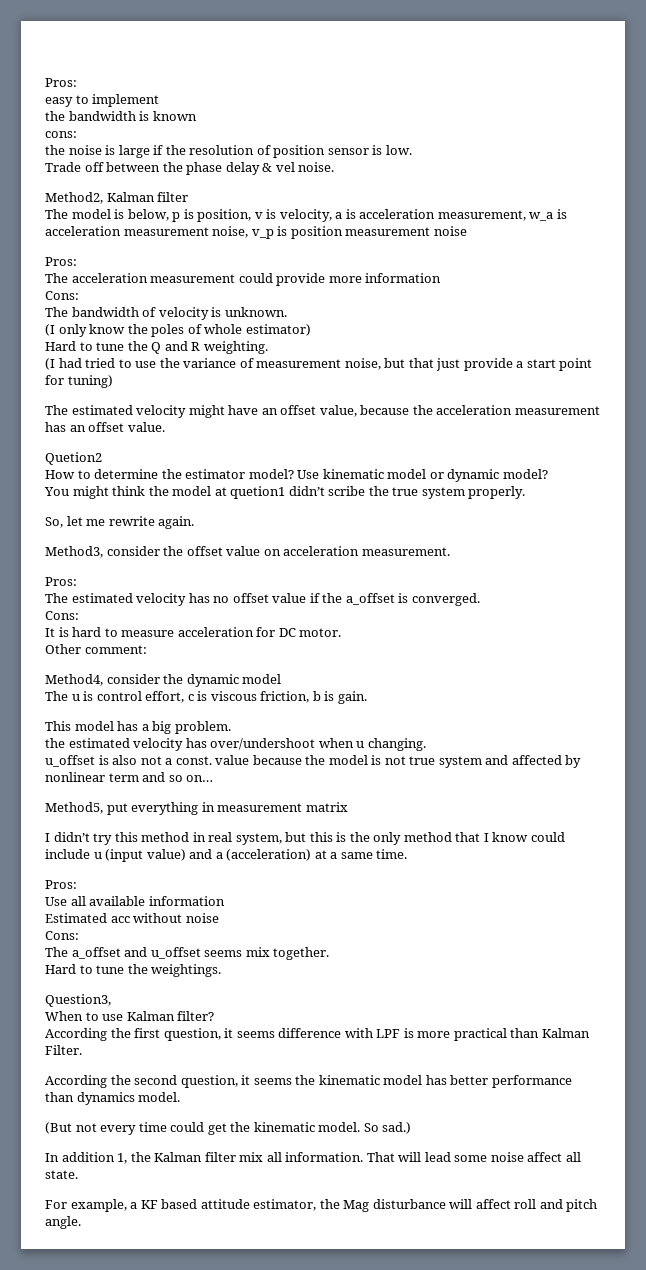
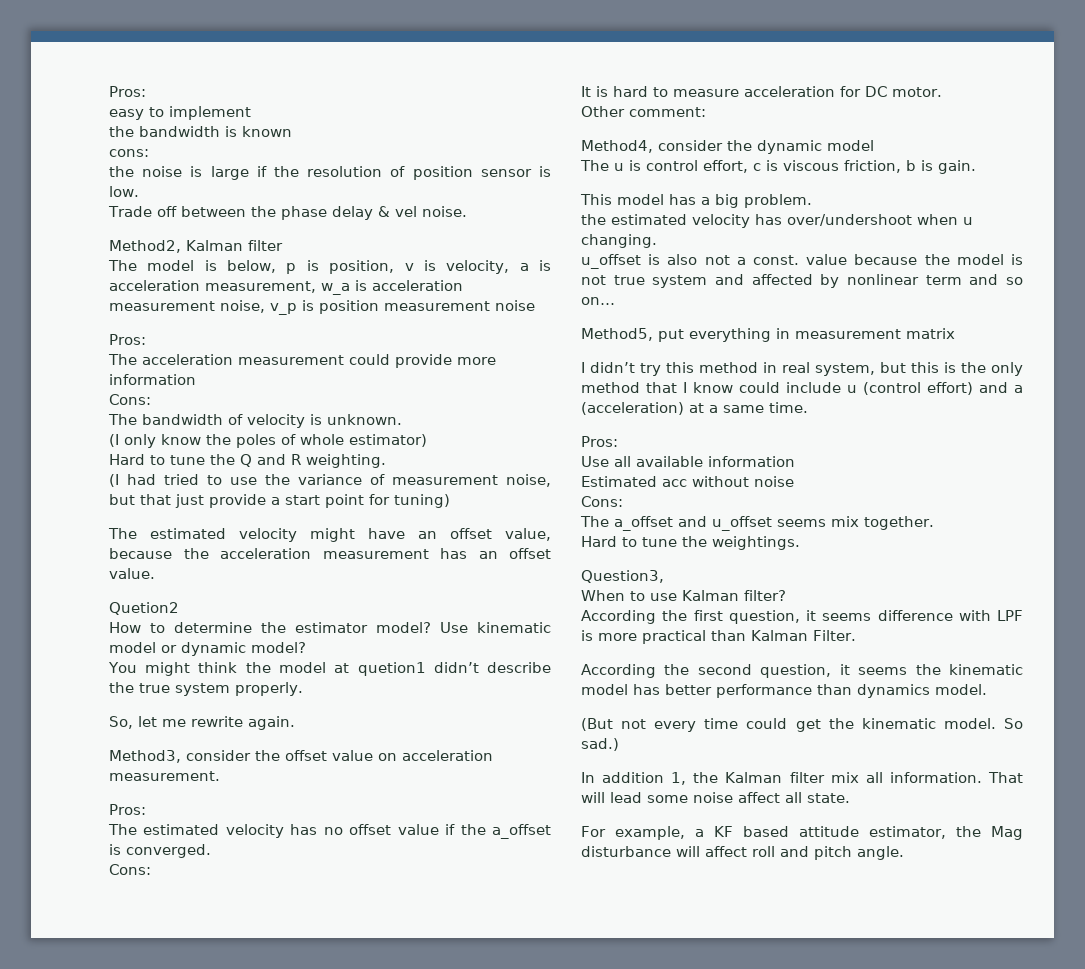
[328,486,366,496] scribe -> [487,662,551,673] describe
[105,849,186,862] (input value) -> [863,382,973,395] (control effort)

